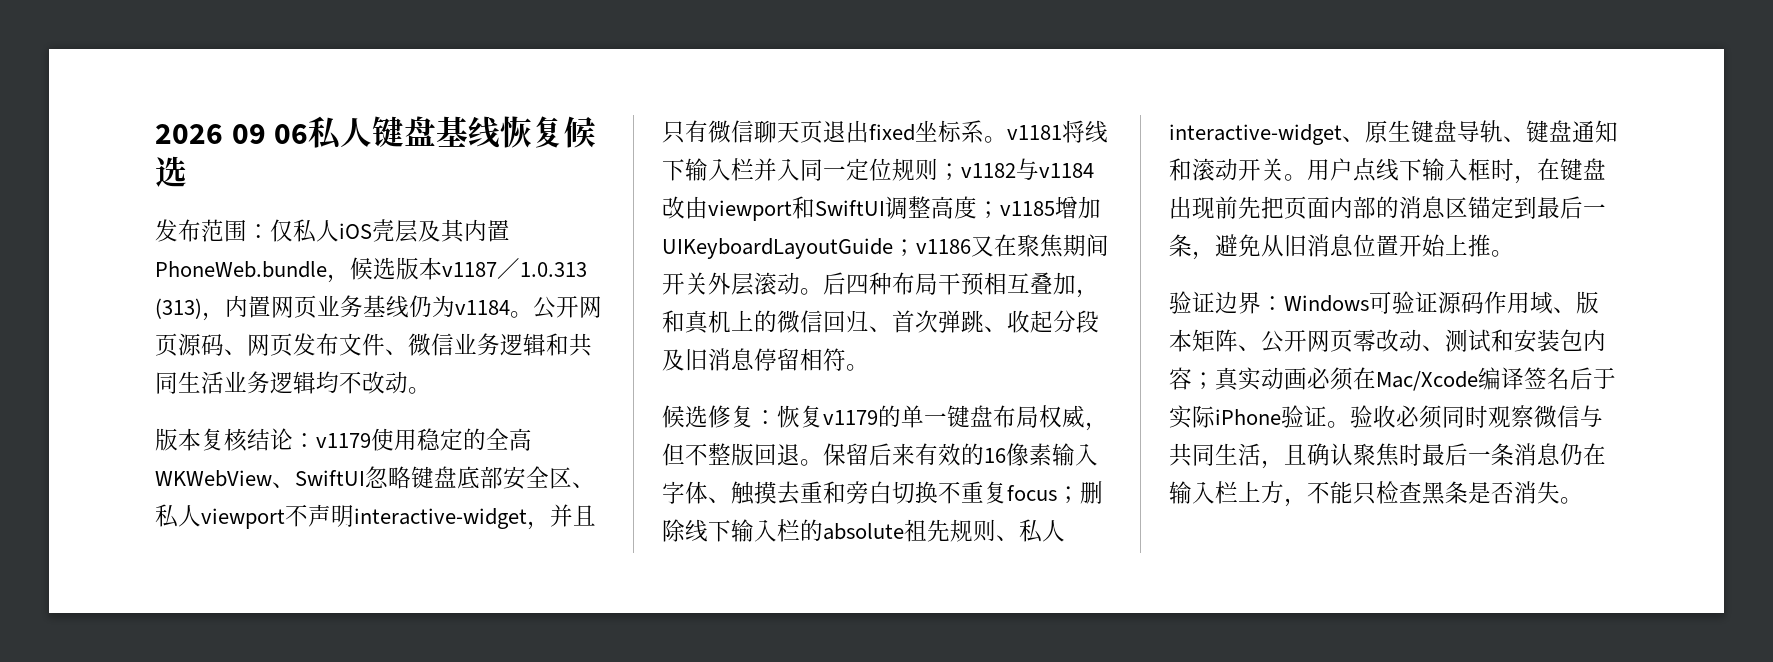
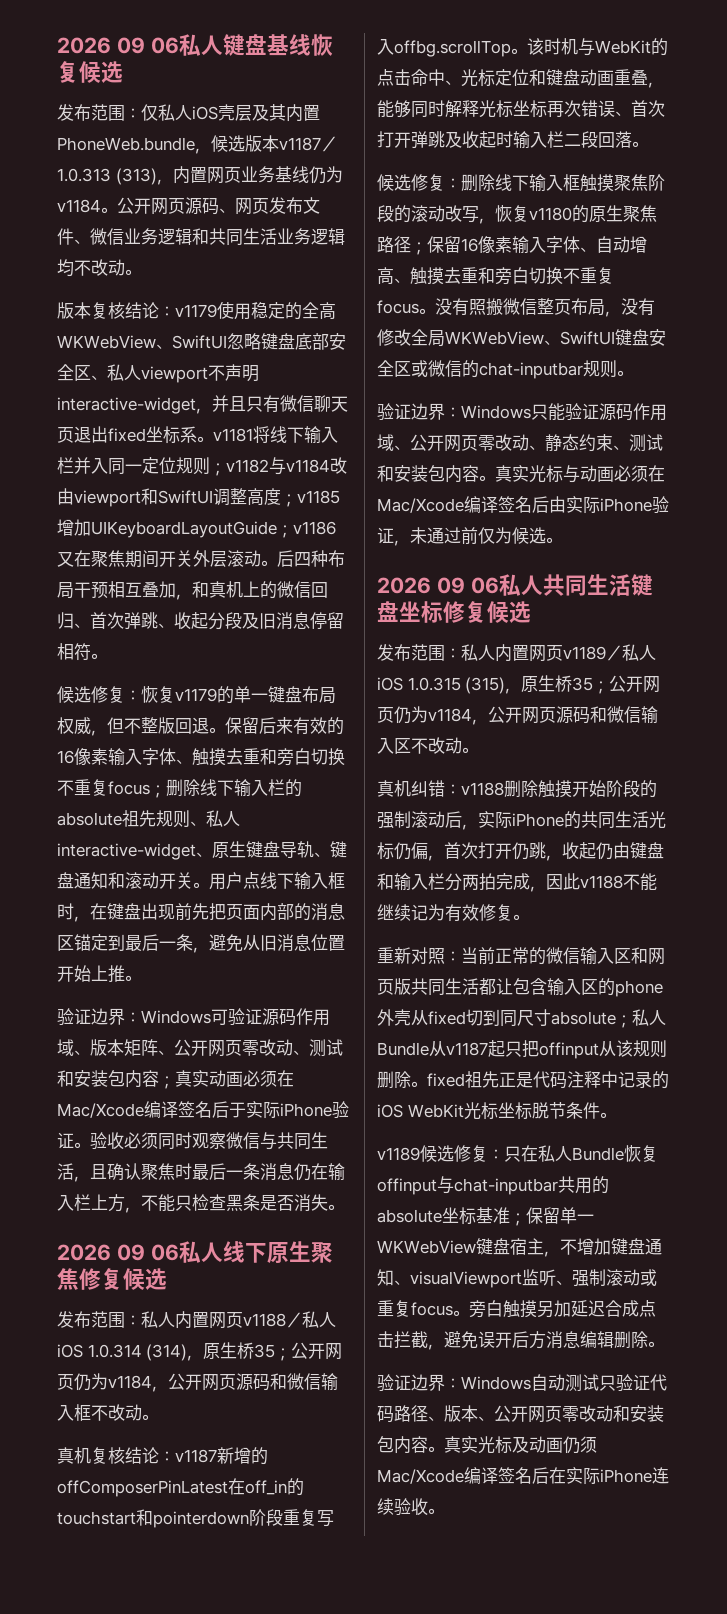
(1583, 500) none -> [57,1241,333,1263] [57,1268,167,1290] [57,1311,336,1329] [57,1342,343,1361] [57,1373,338,1392] [57,1404,158,1421] [57,1447,268,1465] [57,1478,304,1497] [57,1509,334,1528] [377,38,668,57] [377,69,664,88] [377,100,665,118] [377,131,648,149] [377,174,665,192] [377,205,657,224] [377,236,647,255] [377,267,614,285] [377,298,655,317] [377,329,666,347] [377,360,633,379] [377,403,667,421] [377,434,663,452] [377,465,665,483] [377,496,669,514] [377,527,562,546] [377,574,653,596] [377,601,531,623] [377,644,656,662] [377,675,661,694] [377,706,658,725] [377,737,478,754] [377,780,657,798] [377,811,666,830] [377,842,664,861] [377,873,657,892] [377,904,529,922] [377,947,665,965] [377,978,663,997] [377,1009,666,1028] [377,1040,667,1059] [377,1071,669,1089] [377,1102,616,1120] [377,1145,658,1162] [377,1176,609,1195] [377,1207,594,1226] [377,1238,662,1257] [377,1269,657,1288] [377,1300,656,1318] [377,1331,664,1350] [377,1374,667,1392] [377,1405,664,1423] [377,1436,597,1454] [377,1467,669,1485] [377,1498,444,1516] // 2026 09 06私人线下原生聚焦修复候选 // 发布范围：私人内置网页v1188／私人iOS 1.0.314 (314)，原生桥35；公开网页仍为v1184，公开网页源码和微信输入框不改动。 // 真机复核结论：v1187新增的offComposerPinLatest在off_in的touchstart和pointerdown阶段重复写入offbg.scrollTop。该时机与WebKit的点击命中、光标定位和键盘动画重叠，能够同时解释光标坐标再次错误、首次打开弹跳及收起时输入栏二段回落。 // 候选修复：删除线下输入框触摸聚焦阶段的滚动改写，恢复v1180的原生聚焦路径；保留16像素输入字体、自动增高、触摸去重和旁白切换不重复focus。没有照搬微信整页布局，没有修改全局WKWebView、SwiftUI键盘安全区或微信的chat-inputbar规则。 // 验证边界：Windows只能验证源码作用域、公开网页零改动、静态约束、测试和安装包内容。真实光标与动画必须在Mac/Xcode编译签名后由实际iPhone验证，未通过前仅为候选。 // 2026 09 06私人共同生活键盘坐标修复候选 // 发布范围：私人内置网页v1189／私人iOS 1.0.315 (315)，原生桥35；公开网页仍为v1184，公开网页源码和微信输入区不改动。 // 真机纠错：v1188删除触摸开始阶段的强制滚动后，实际iPhone的共同生活光标仍偏，首次打开仍跳，收起仍由键盘和输入栏分两拍完成，因此v1188不能继续记为有效修复。 // 重新对照：当前正常的微信输入区和网页版共同生活都让包含输入区的phone外壳从fixed切到同尺寸absolute；私人Bundle从v1187起只把offinput从该规则删除。fixed祖先正是代码注释中记录的iOS WebKit光标坐标脱节条件。 // v1189候选修复：只在私人Bundle恢复offinput与chat-inputbar共用的absolute坐标基准；保留单一WKWebView键盘宿主，不增加键盘通知、visualViewport监听、强制滚动或重复focus。旁白触摸另加延迟合成点击拦截，避免误开后方消息编辑删除。 // 验证边界：Windows自动测试只验证代码路径、版本、公开网页零改动和安装包内容。真实光标及动画仍须Mac/Xcode编译签名后在实际iPhone连续验收。

